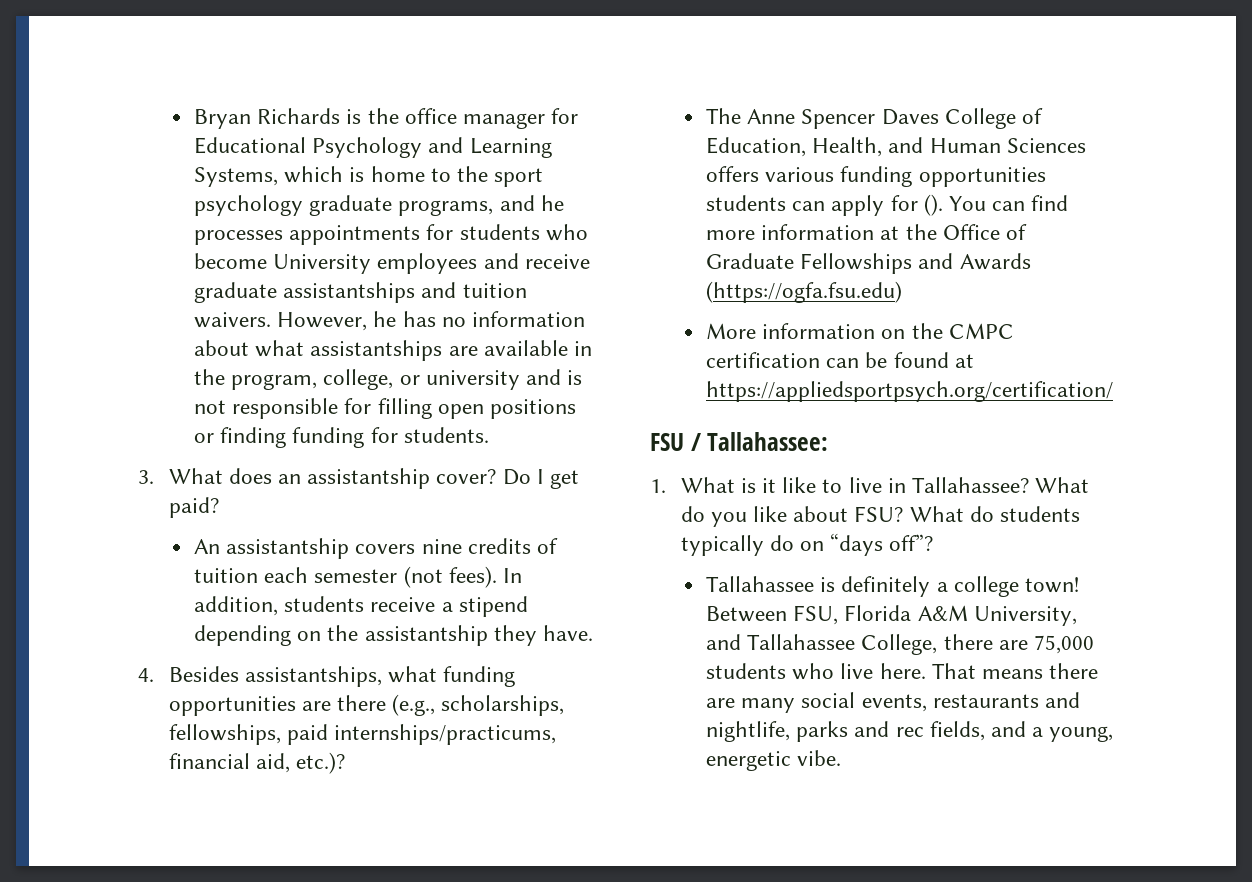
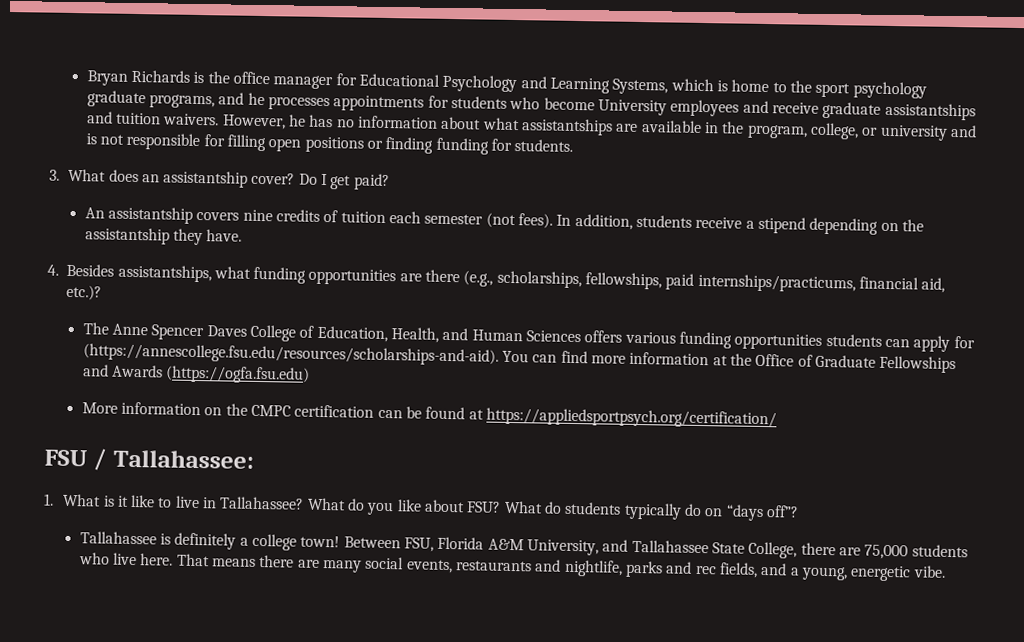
[923,194,943,216] (). -> [82,343,499,366] (https://annescollege.fsu.edu/resources/scholarships-and-aid).
(856, 642) none -> [711,542,745,554] State

